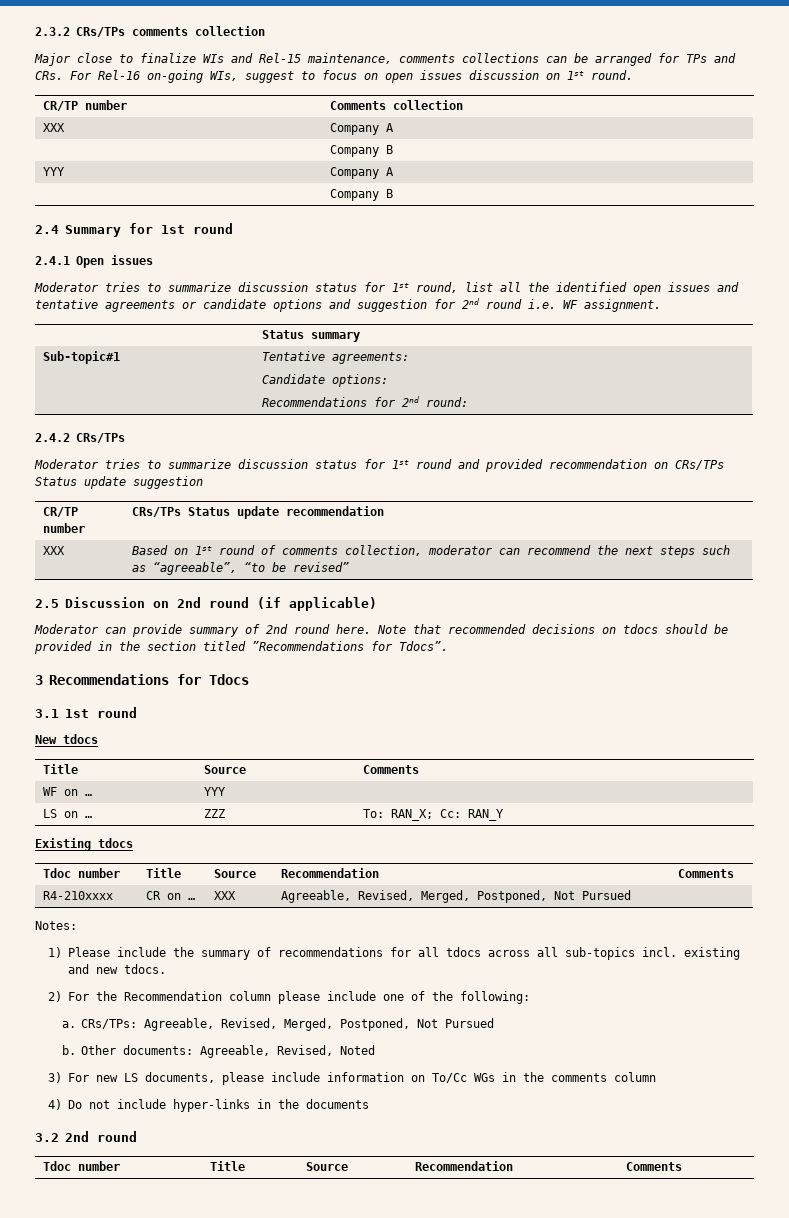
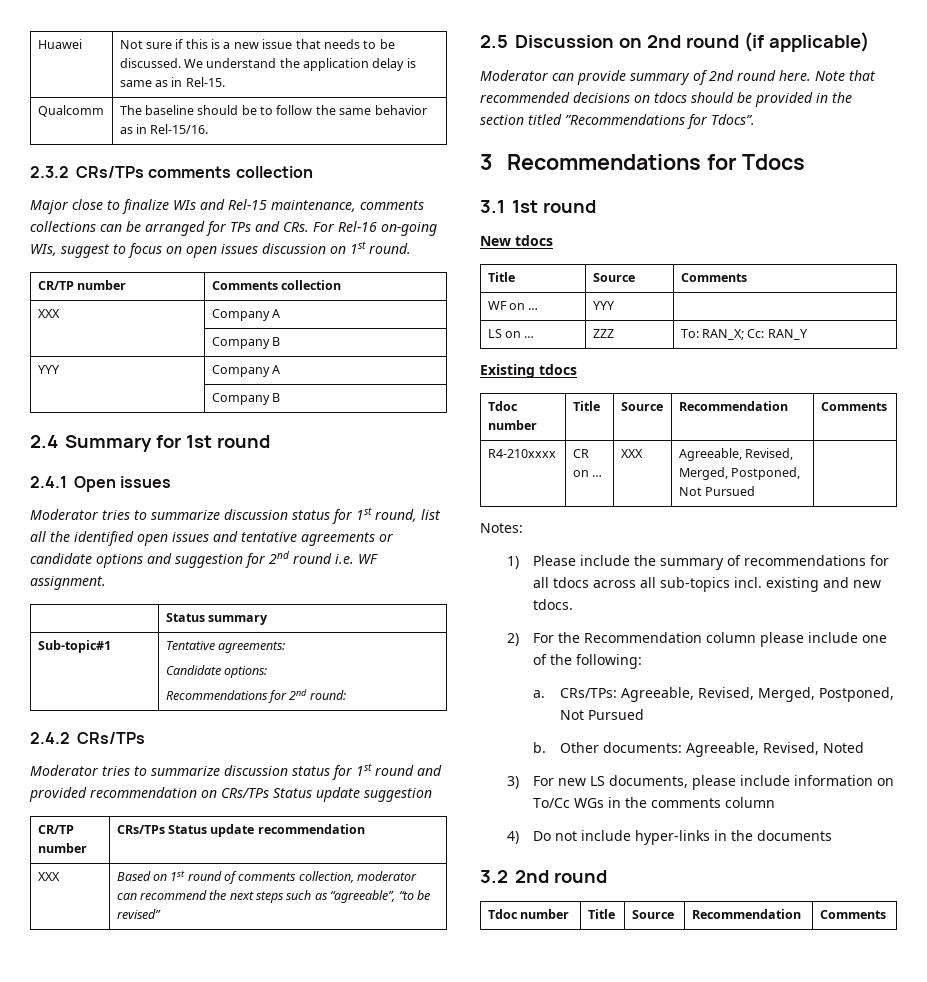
(35, 31) none -> [37,39,82,49] [119,39,395,49] [119,58,416,71] [119,77,225,87] [37,105,104,117] [119,105,427,115] [119,124,209,134] Huawei | Not sure if this is a new issue that needs to be discussed. We understand the application delay is same as in Rel-15. // Qualcomm | The baseline should be to follow the same behavior as in Rel-15/16. //

